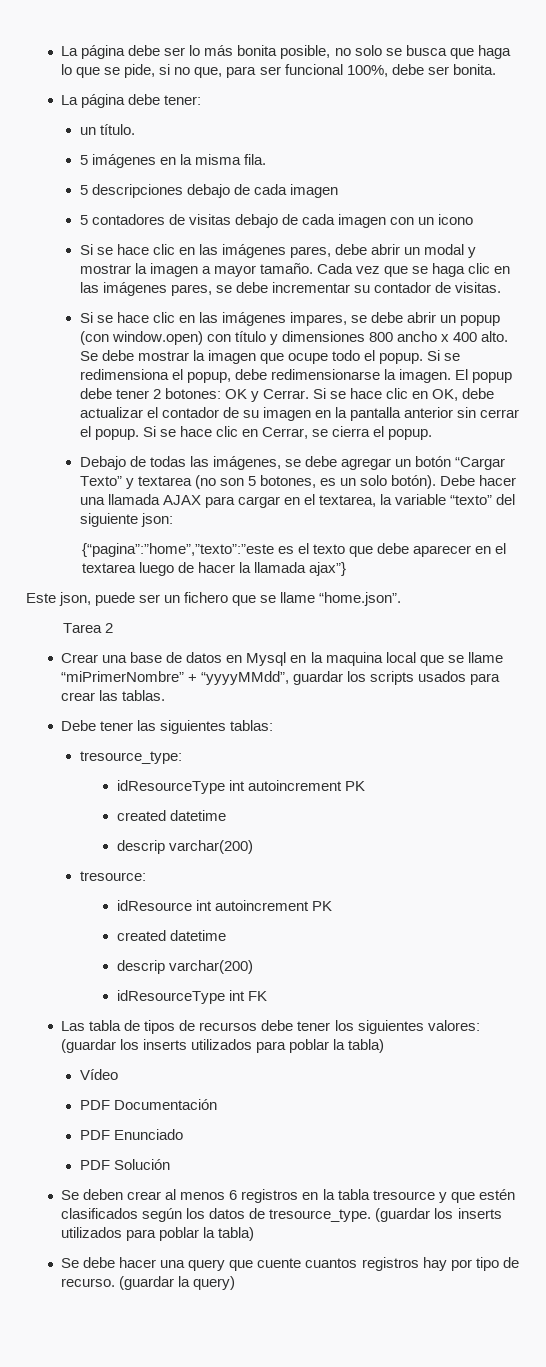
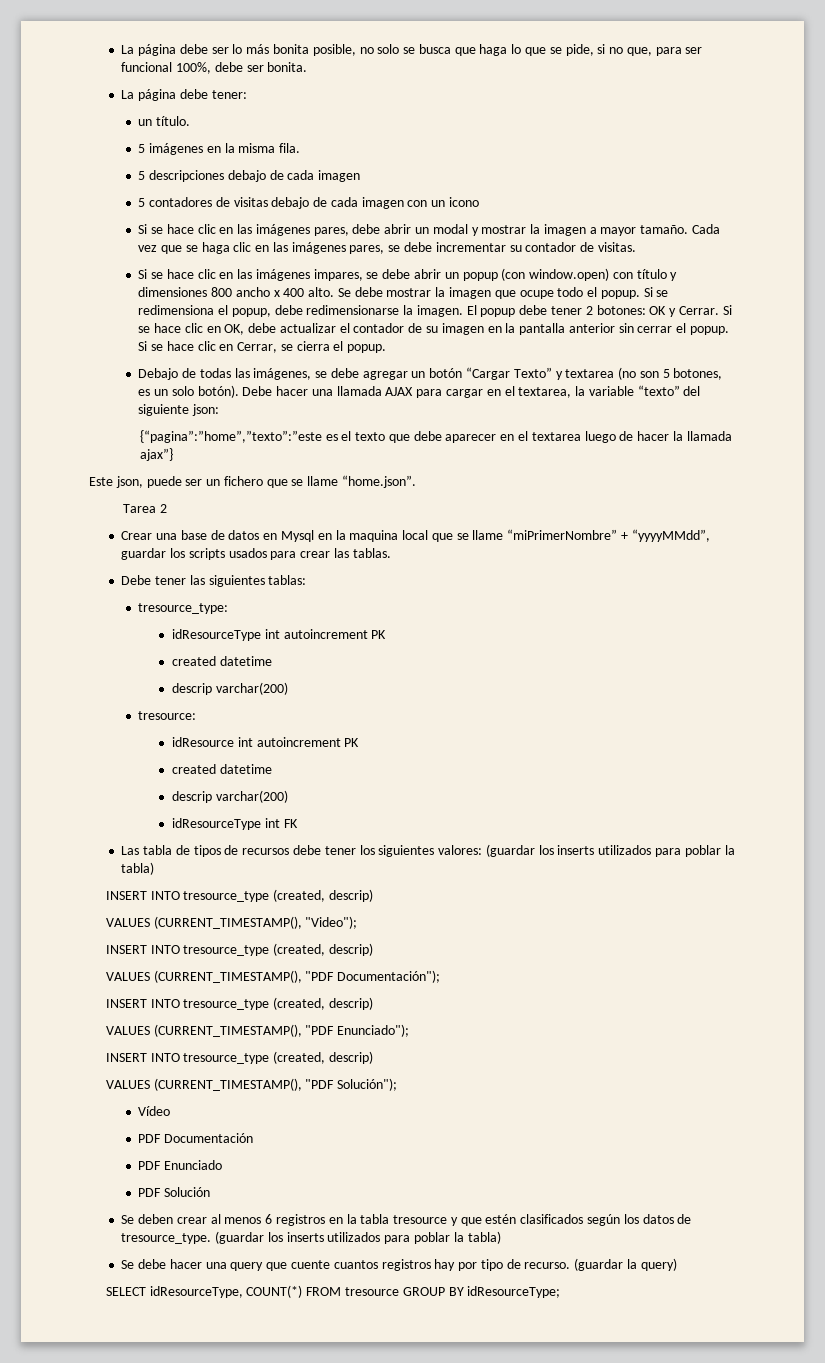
(385, 1046) none -> [105,889,374,902] [105,916,358,929] [105,943,374,956] [105,970,441,983] [105,997,374,1010] [105,1024,410,1037] [105,1051,374,1064] [105,1078,398,1091] // INSERT INTO tresource_type (created, descrip) // VALUES (CURRENT_TIMESTAMP(), "Video"); // INSERT INTO tresource_type (created, descrip) // VALUES (CURRENT_TIMESTAMP(), "PDF Documentación"); // INSERT INTO tresource_type (created, descrip) // VALUES (CURRENT_TIMESTAMP(), "PDF Enunciado"); // INSERT INTO tresource_type (created, descrip) // VALUES (CURRENT_TIMESTAMP(), "PDF Solución");
(236, 1283) none -> [105,1285,561,1298] // SELECT idResourceType, COUNT(*) FROM tresource GROUP BY idResourceType;

